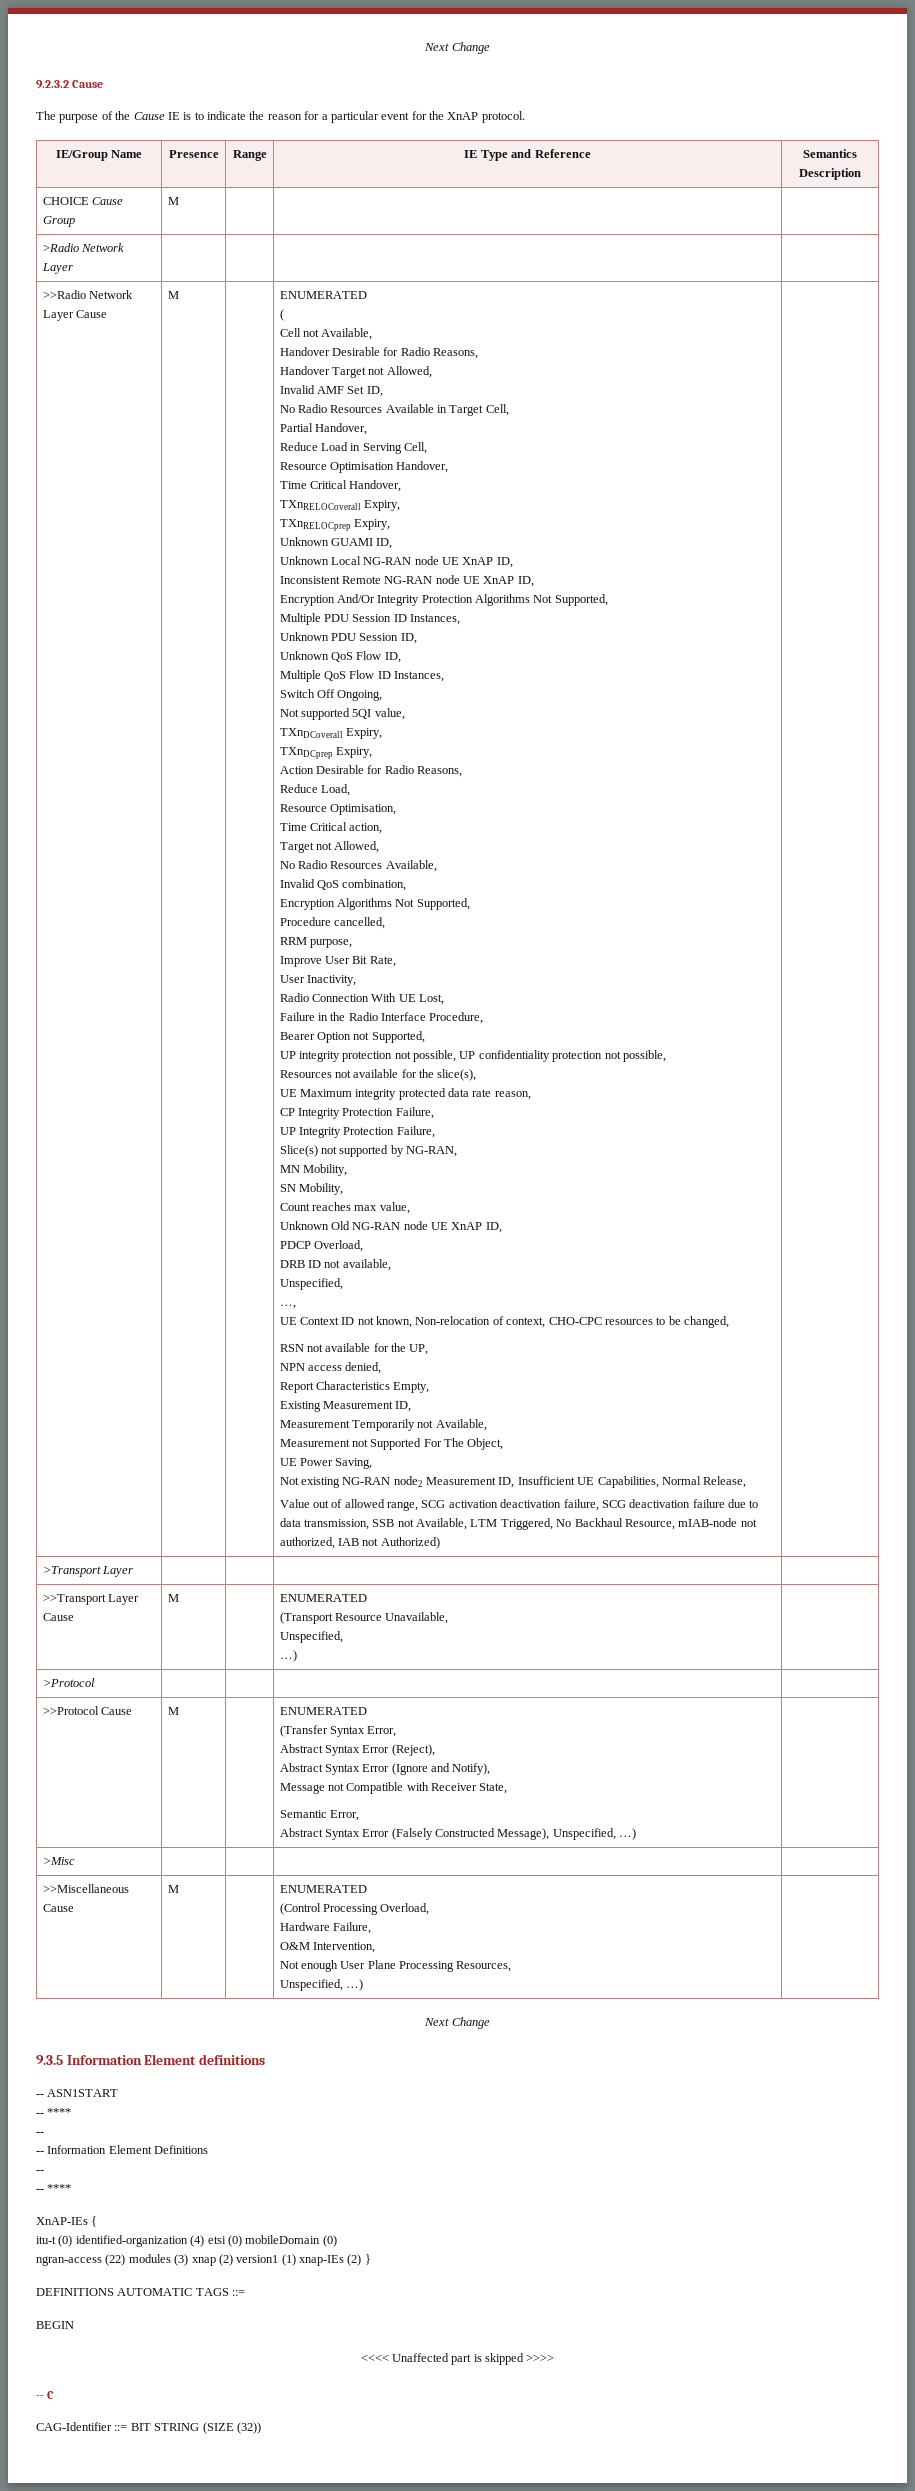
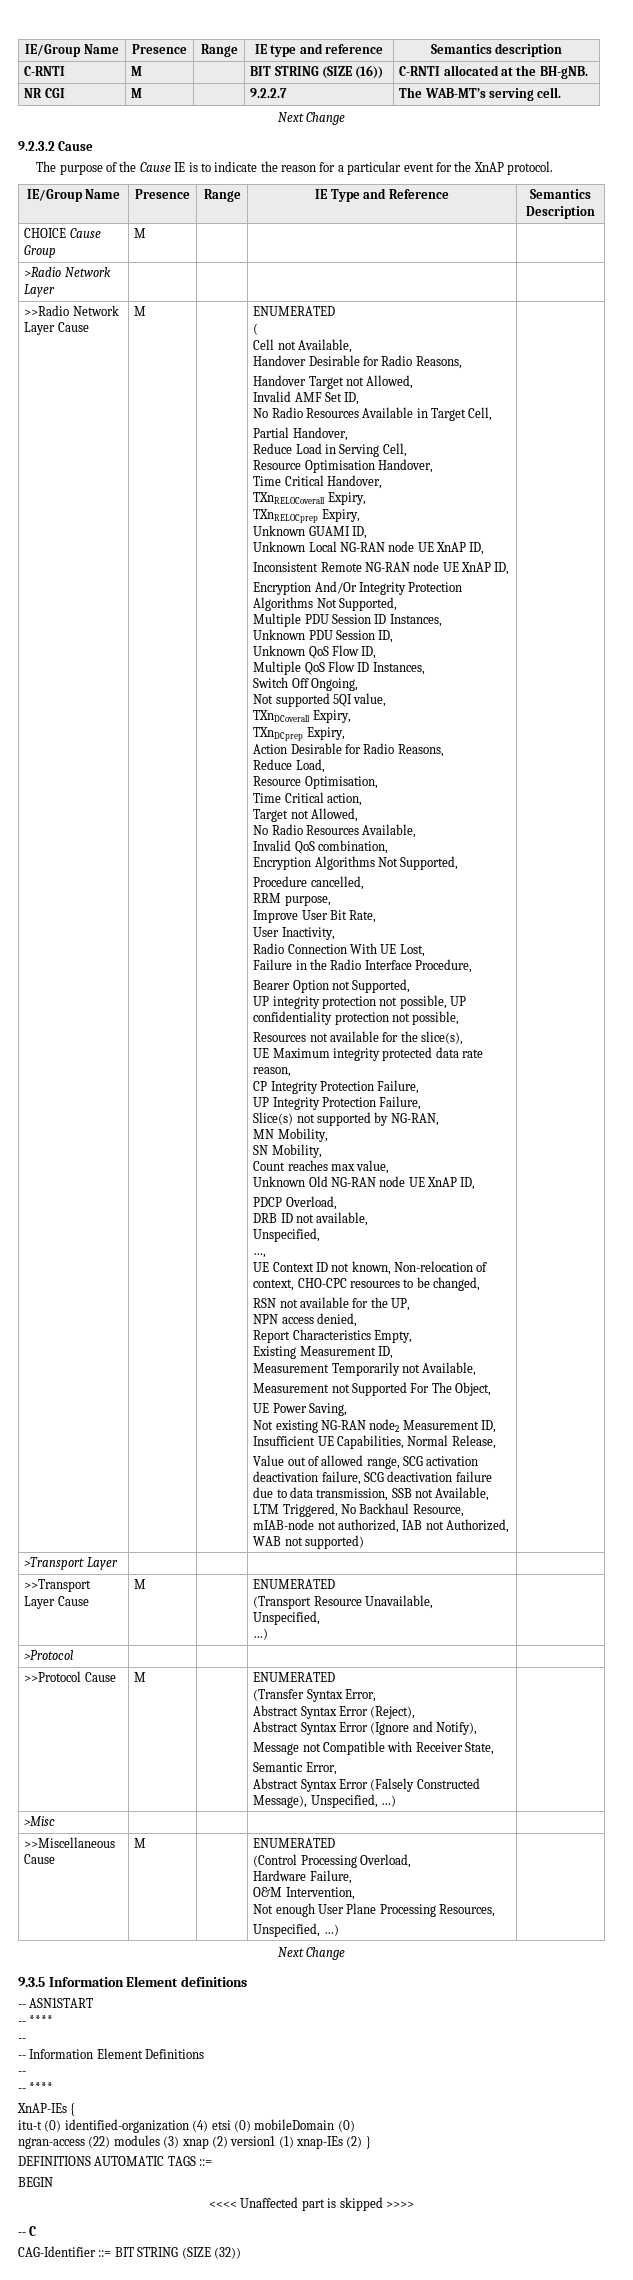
(424, 47) none -> [25,44,119,57] [132,44,187,54] [200,44,238,57] [254,43,384,57] [430,43,563,57] [24,66,66,76] [131,66,143,76] [250,65,384,79] [399,65,588,79] [24,88,65,98] [131,88,143,98] [250,88,288,98] [399,87,562,101] IE/Group Name | Presence | Range | IE type and reference | Semantics description // C-RNTI | M | | BIT STRING (SIZE (16)) | C-RNTI allocated at the BH-gNB. // NR CGI | M | | 9.2.2.7 | The WAB-MT’s serving cell. //
[380,1537,440,1549] Authorized) -> [446,1519,510,1533] [253,1535,364,1549] Authorized, WAB not supported)

